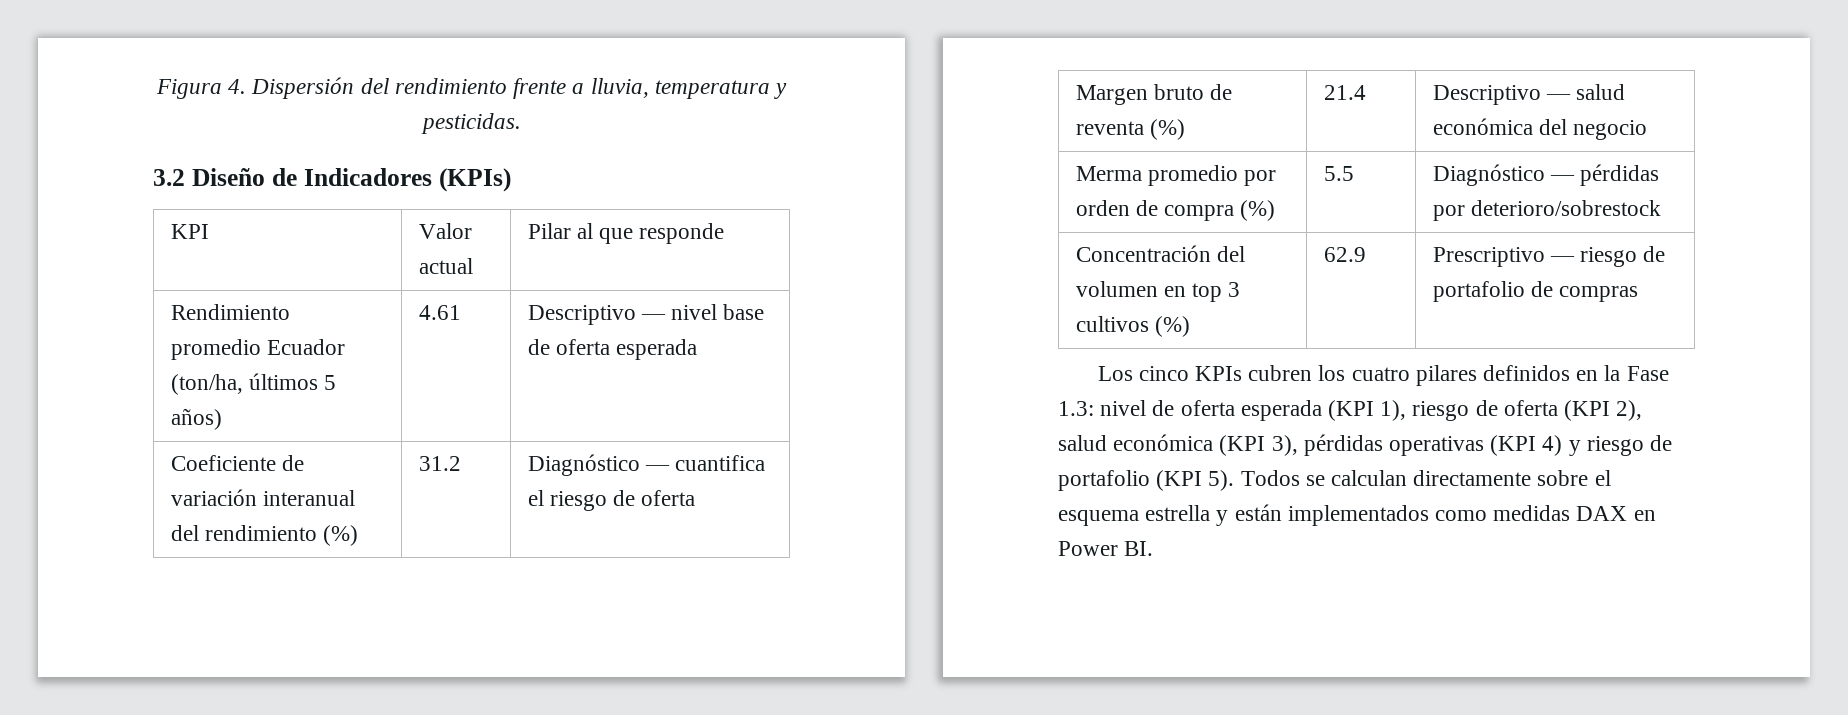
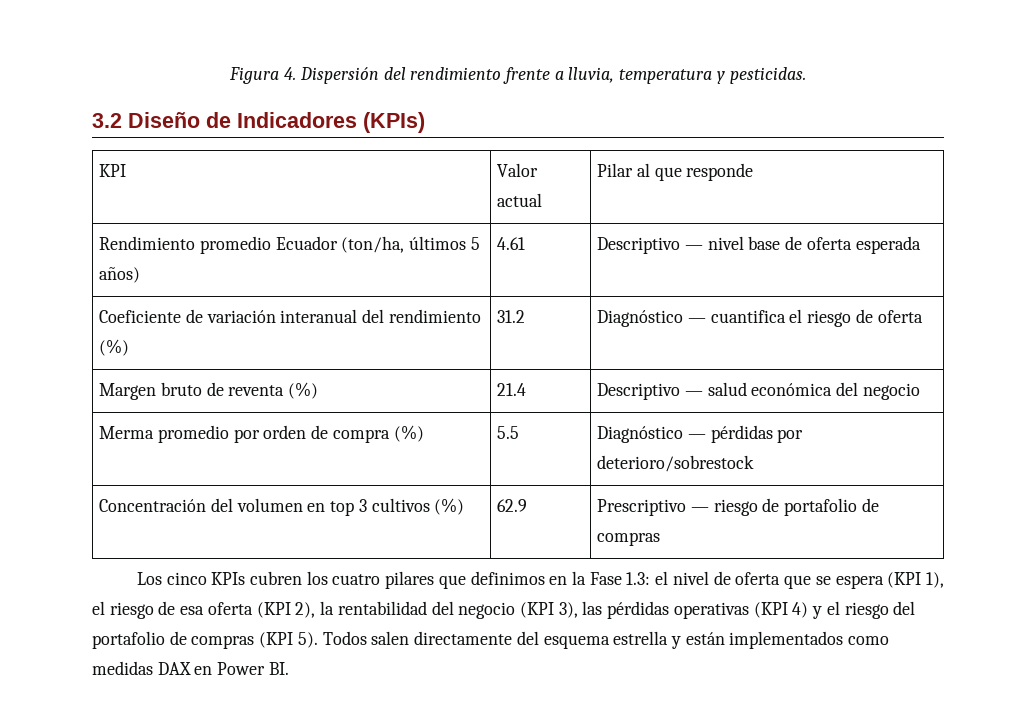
[1483,365,1571,381] definidos -> [438,571,545,589] que definimos
(1094, 408) none -> [655,571,669,585] el
[1240,400,1322,421] esperada -> [784,575,884,589] que se espera
[1412,400,1498,421] riesgo de -> [92,601,205,619] el riesgo de esa
[1058,434,1214,451] salud económica -> [320,601,516,619] la rentabilidad del negocio
(1298, 445) none -> [582,601,603,615] las
[1586,435,1673,456] [1058,470,1611,491] riesgo de portafolio (KPI 5). Todos se calculan directamente sobre el -> [826,601,916,619] [92,631,539,649] el riesgo del portafolio de compras (KPI 5). Todos salen directamente del

